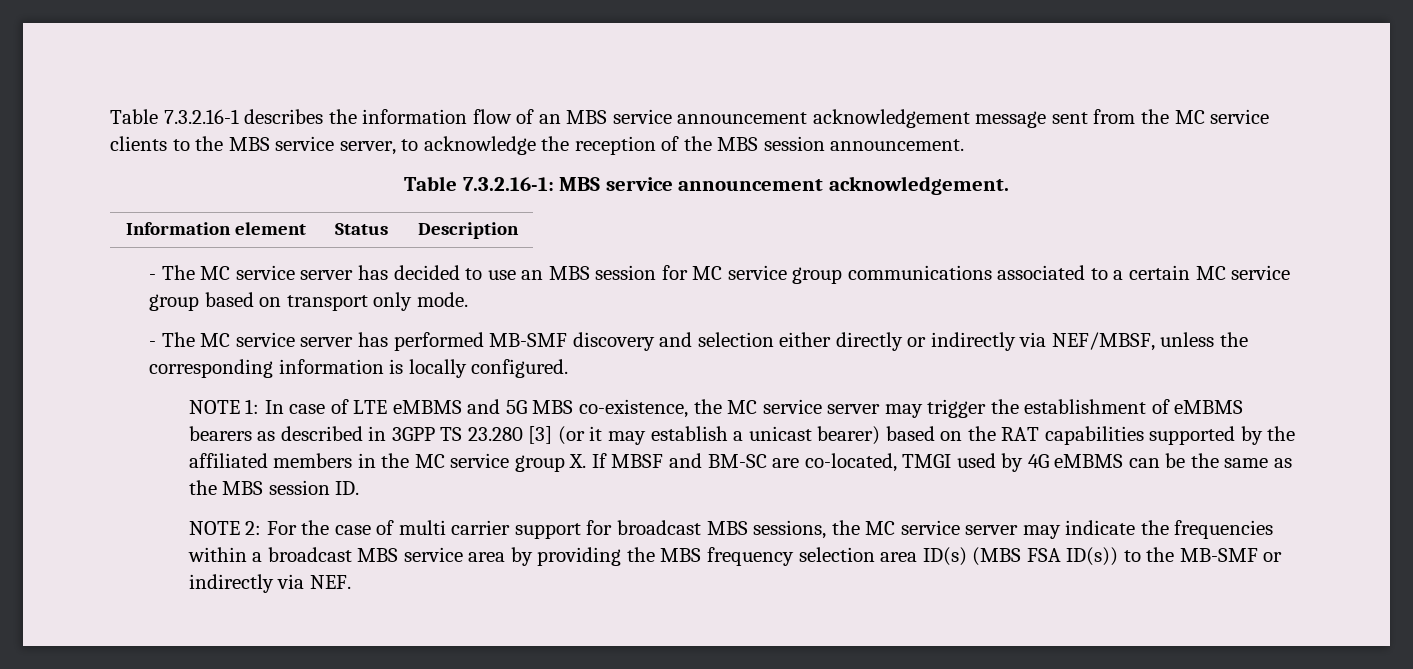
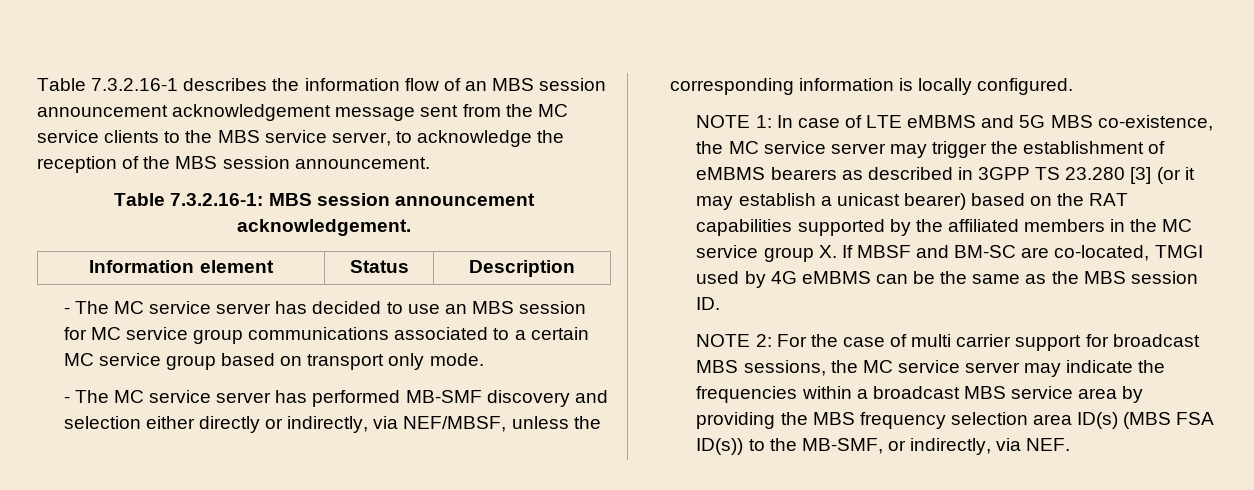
[612,109,672,124] service -> [539,78,607,91] session
[605,177,673,191] service -> [316,193,390,206] session
[930,332,1016,351] indirectly -> [287,416,369,433] indirectly,
[1179,548,1283,562] [188,574,274,593] MB-SMF or indirectly -> [801,438,992,455] MB-SMF, or indirectly,

